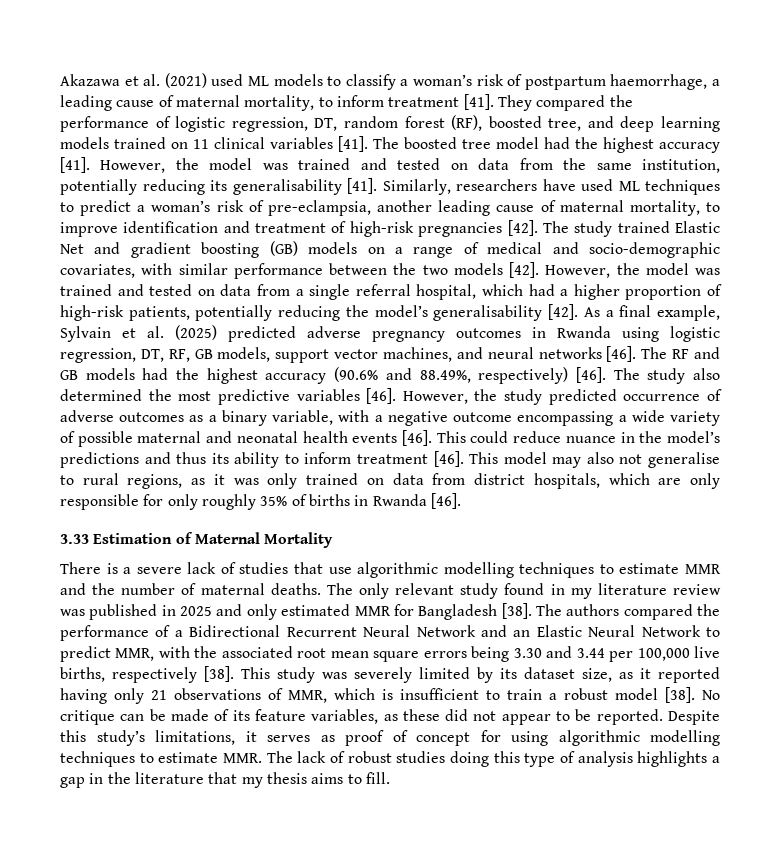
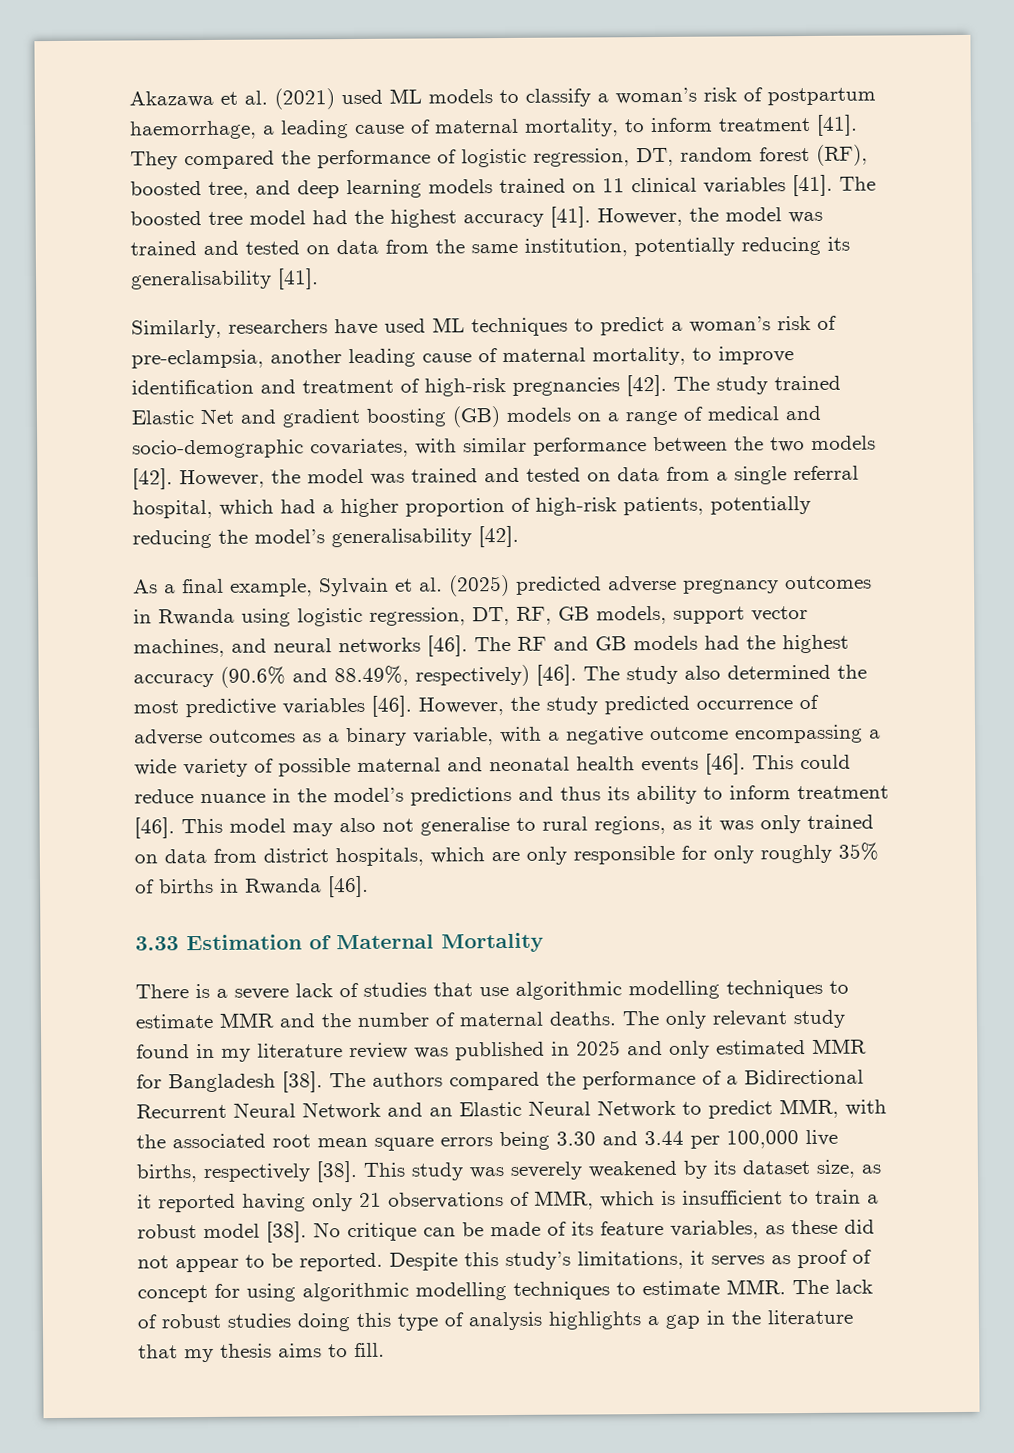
(377, 186) none -> (319, 279) //
(579, 312) none -> (519, 536) //
[419,667,470,679] limited -> [588,1160,677,1178] weakened

